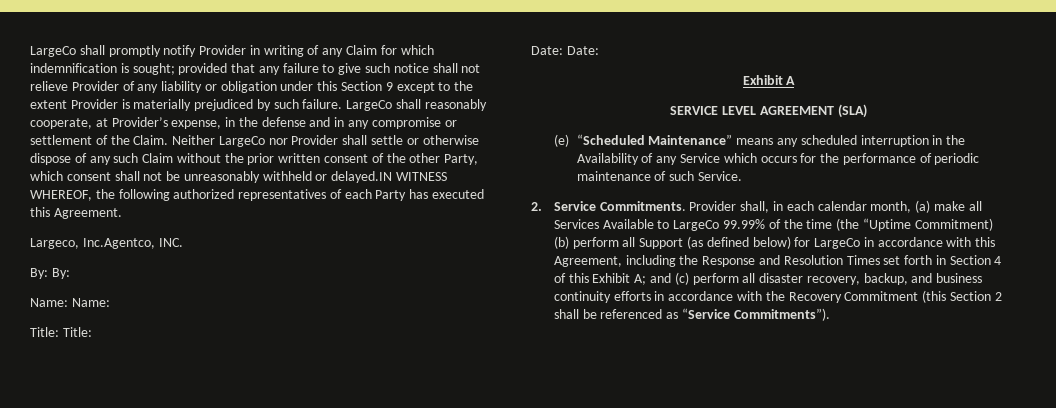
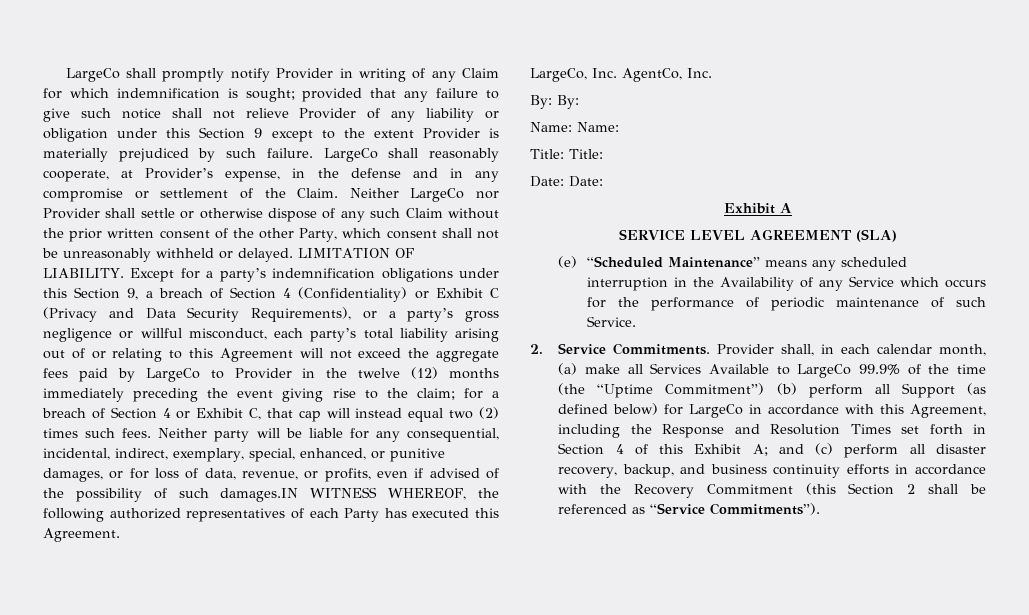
[331,171,393,183] delayed.IN -> [238,248,414,262] [43,268,499,282] [43,287,500,302] [43,307,499,322] [43,328,499,342] [43,348,499,362] [43,367,499,382] [43,388,500,402] [42,407,500,422] [43,428,500,442] [43,448,445,462] [43,468,499,482] [43,488,299,502] delayed. LIMITATION OF LIABILITY. Except for a party’s indemnification obligations under this Section 9, a breach of Section 4 (Confidentiality) or Exhibit C (Privacy and Data Security Requirements), or a party’s gross negligence or willful misconduct, each party’s total liability arising out of or relating to this Agreement will not exceed the aggregate fees paid by LargeCo to Provider in the twelve (12) months immediately preceding the event giving rise to the claim; for a breach of Section 4 or Exhibit C, that cap will instead equal two (2) times such fees. Neither party will be liable for any consequential, incidental, indirect, exemplary, special, enhanced, or punitive damages, or for loss of data, revenue, or profits, even if advised of the possibility of such damages.IN
[30,238,183,249] Largeco, Inc.Agentco, INC. -> [530,68,712,82] LargeCo, Inc. AgentCo, Inc.
[722,219,765,229] 99.99% -> [858,364,900,375] 99.9%
[914,218,993,231] Commitment) -> [665,383,765,395] Commitment”)

